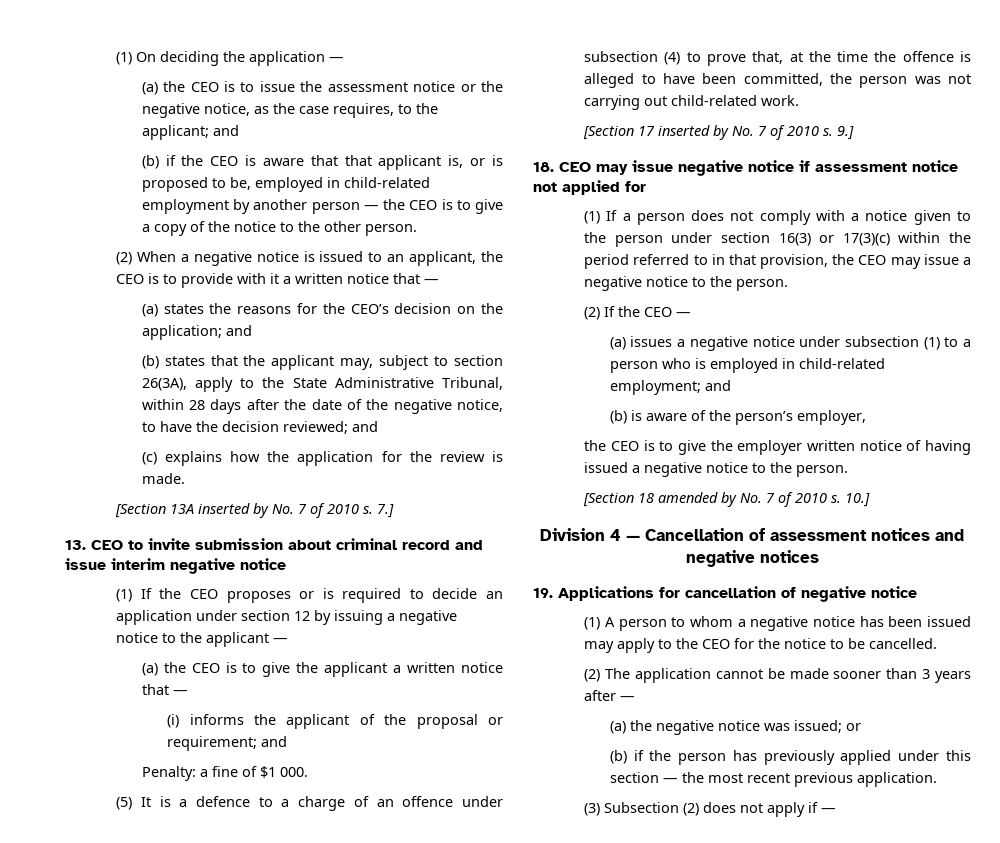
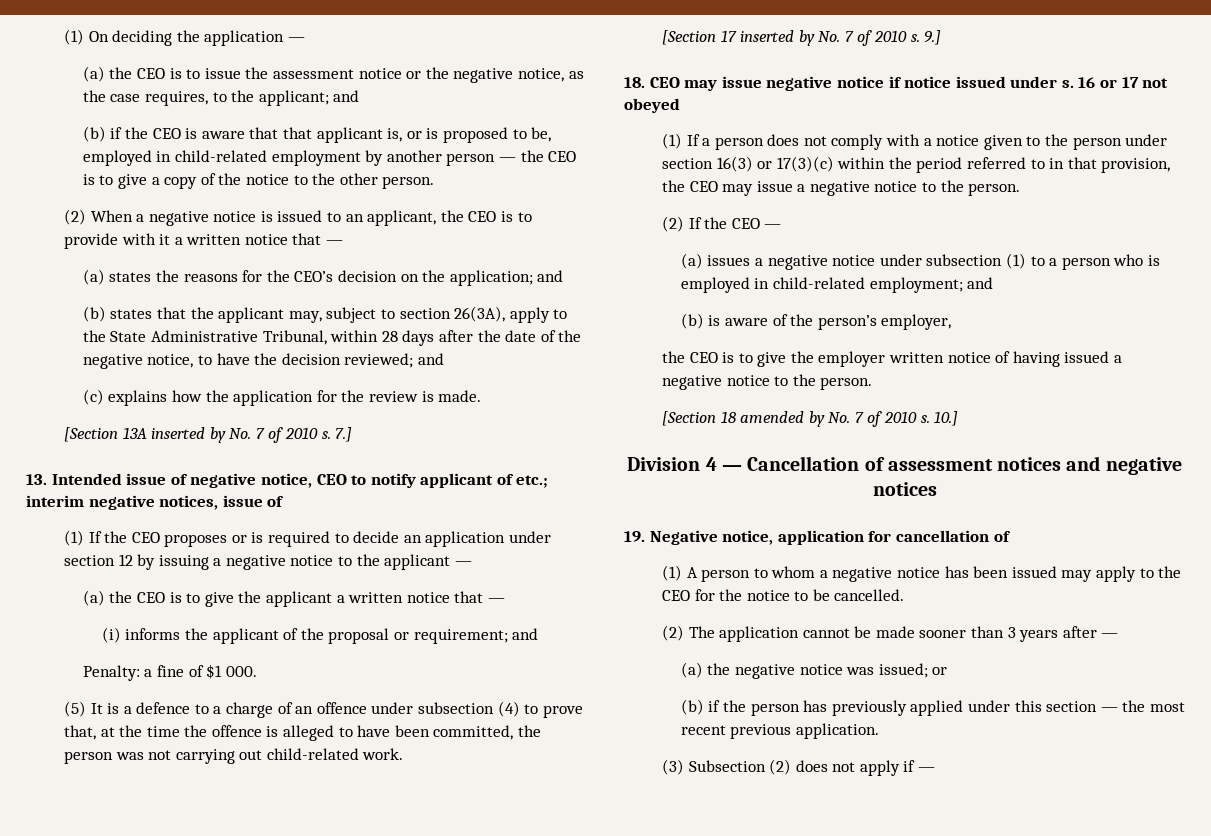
[91,538,483,550] [65,558,286,574] CEO to invite submission about criminal record and issue interim negative notice -> [51,473,549,488] [26,495,285,510] Intended issue of negative notice, CEO to notify applicant of etc.; interim negative notices, issue of
[815,160,958,172] [533,180,646,195] assessment notice not applied for -> [904,76,1169,88] [624,98,680,113] notice issued under s. 16 or 17 not obeyed
[558,586,654,601] Applications -> [649,530,864,545] Negative notice, application
[801,586,917,602] negative notice -> (1011, 536) none

